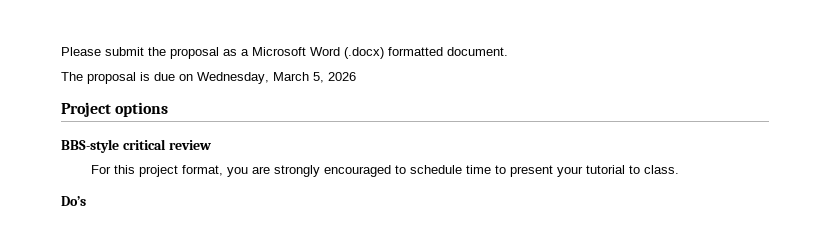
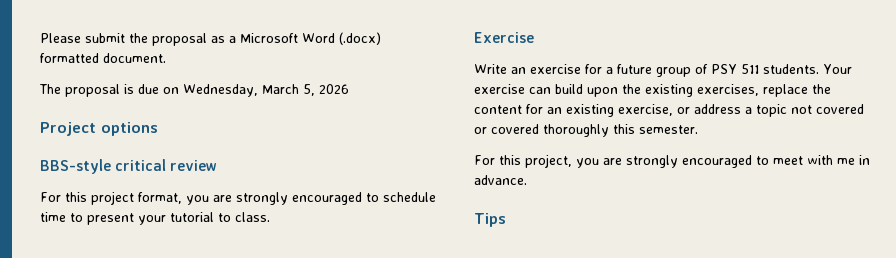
[61,196,86,206] Do’s -> [474,32,534,43] [474,64,852,77] [474,84,831,97] [474,104,864,117] [474,124,698,137] [474,154,870,168] [474,175,527,185] [474,213,506,227] Exercise // Write an exercise for a future group of PSY 511 students. Your exercise can build upon the existing exercises, replace the content for an existing exercise, or address a topic not covered or covered thoroughly this semester. // For this project, you are strongly encouraged to meet with me in advance. // Tips

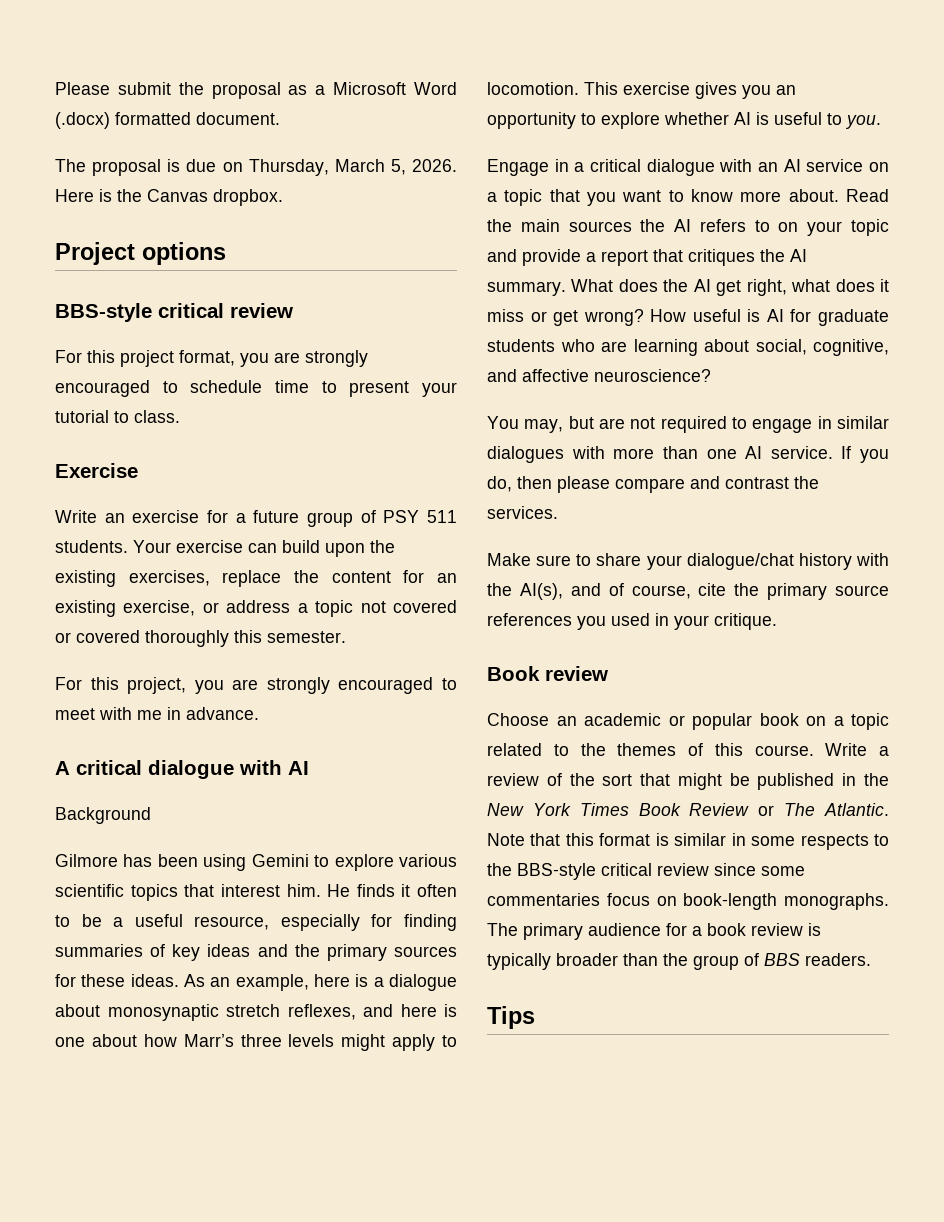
[183,84,258,97] Wednesday, -> [248,159,329,176] Thursday,
[319,84,349,94] 2026 -> [412,159,457,172] [55,189,283,206] 2026. Here is the Canvas dropbox.
(527, 180) none -> [55,760,309,779] [55,807,151,824] [55,854,457,871] [55,884,457,901] [55,914,457,931] [55,944,457,961] [55,974,457,991] [55,1004,457,1021] [55,1034,457,1051] [487,82,796,99] [487,112,881,129] [487,159,889,176] [487,189,889,206] [487,219,889,236] [487,249,807,266] [487,279,889,296] [487,309,889,326] [487,339,889,356] [487,369,711,382] [487,416,889,433] [487,446,889,463] [487,476,819,493] [487,506,558,519] [487,553,889,570] [487,583,889,600] [487,613,777,630] [487,666,608,681] [487,713,889,730] [487,743,889,756] [487,773,889,790] [487,803,889,816] [487,833,889,850] [487,863,805,880] [487,893,889,910] [487,923,821,940] [487,953,871,970] // A critical dialogue with AI // Background // Gilmore has been using Gemini to explore various scientific topics that interest him. He finds it often to be a useful resource, especially for finding summaries of key ideas and the primary sources for these ideas. As an example, here is a dialogue about monosynaptic stretch reflexes, and here is one about how Marr’s three levels might apply to locomotion. This exercise gives you an opportunity to explore whether AI is useful to you. // Engage in a critical dialogue with an AI service on a topic that you want to know more about. Read the main sources the AI refers to on your topic and provide a report that critiques the AI summary. What does the AI get right, what does it miss or get wrong? How useful is AI for graduate students who are learning about social, cognitive, and affective neuroscience? // You may, but are not required to engage in similar dialogues with more than one AI service. If you do, then please compare and contrast the services. // Make sure to share your dialogue/chat history with the AI(s), and of course, cite the primary source references you used in your critique. // Book review // Choose an academic or popular book on a topic related to the themes of this course. Write a review of the sort that might be published in the New York Times Book Review or The Atlantic. Note that this format is similar in some respects to the BBS-style critical review since some commentaries focus on book-length monographs. The primary audience for a book review is typically broader than the group of BBS readers.

